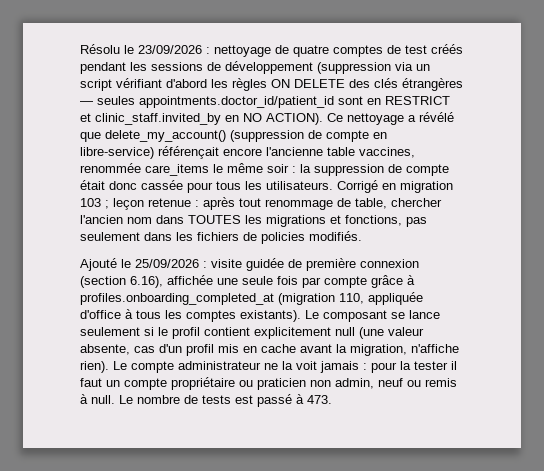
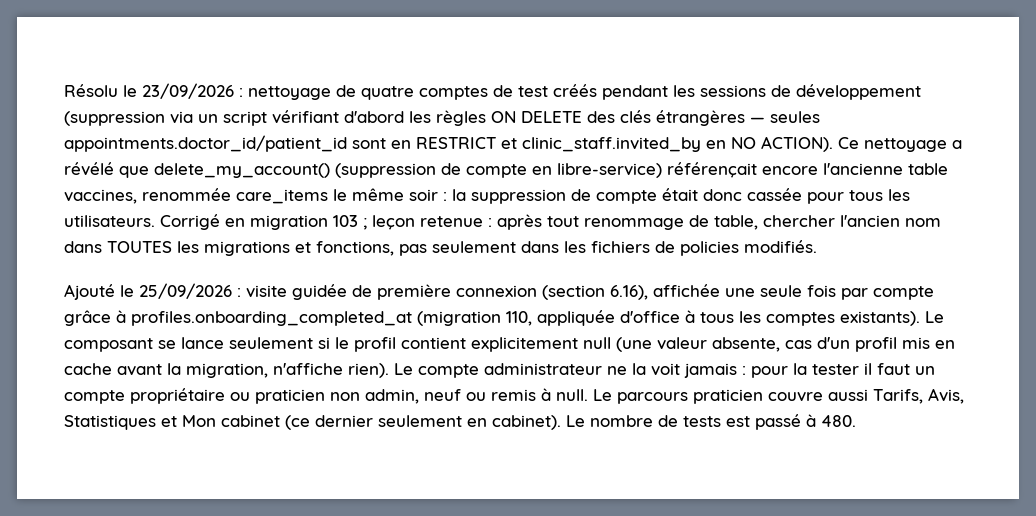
(133, 399) none -> [617,388,964,404] [64,415,585,430] parcours praticien couvre aussi Tarifs, Avis, Statistiques et Mon cabinet (ce dernier seulement en cabinet). Le
[307,395,332,404] 473. -> [821,415,856,427] 480.

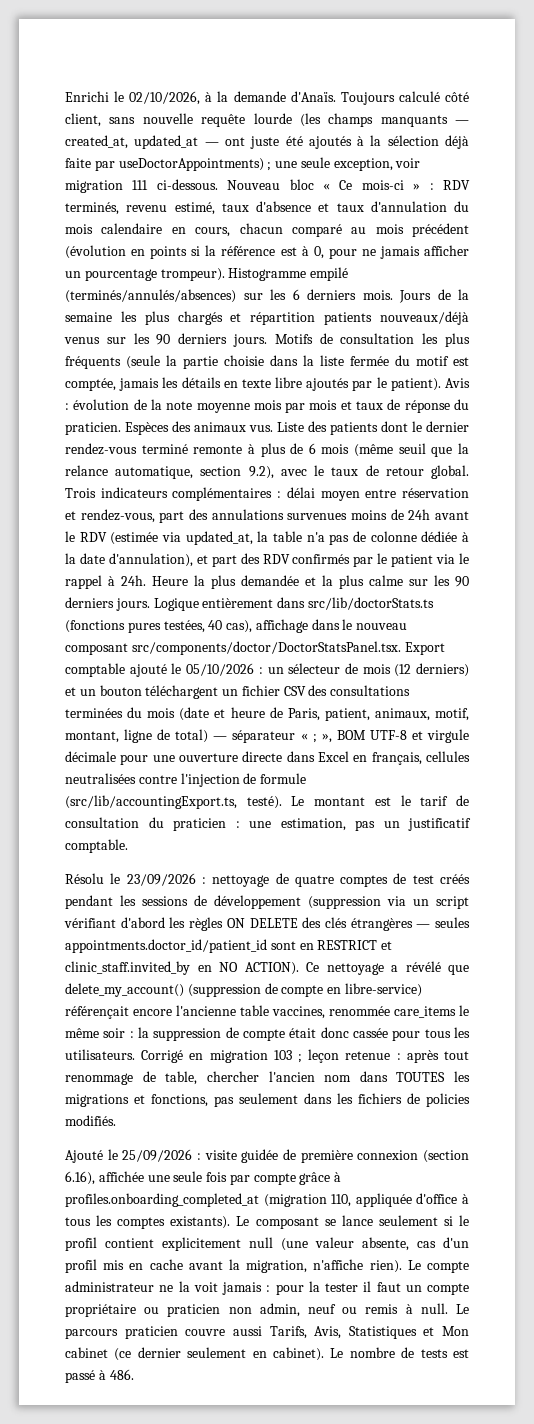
(64, 90) none -> [65,91,469,105] [65,113,469,127] [65,135,470,149] [65,157,421,171] [65,179,470,193] [65,201,469,215] [65,223,469,237] [65,245,469,259] [65,267,349,281] [65,289,469,303] [65,311,469,325] [64,333,471,347] [65,355,469,369] [65,377,470,391] [65,399,470,413] [65,421,469,435] [65,443,469,457] [65,465,470,479] [65,487,470,501] [65,509,470,523] [65,531,470,545] [65,553,470,567] [65,575,469,589] [65,597,434,611] [65,619,408,633] [65,641,445,655] [65,663,469,677] [65,685,411,699] [65,707,469,721] [65,729,469,743] [65,751,470,765] [65,773,307,787] [65,795,470,809] [65,817,471,831] [65,839,128,853] Enrichi le 02/10/2026, à la demande d'Anaïs. Toujours calculé côté client, sans nouvelle requête lourde (les champs manquants — created_at, updated_at — ont juste été ajoutés à la sélection déjà faite par useDoctorAppointments) ; une seule exception, voir migration 111 ci-dessous. Nouveau bloc « Ce mois-ci » : RDV terminés, revenu estimé, taux d'absence et taux d'annulation du mois calendaire en cours, chacun comparé au mois précédent (évolution en points si la référence est à 0, pour ne jamais afficher un pourcentage trompeur). Histogramme empilé (terminés/annulés/absences) sur les 6 derniers mois. Jours de la semaine les plus chargés et répartition patients nouveaux/déjà venus sur les 90 derniers jours. Motifs de consultation les plus fréquents (seule la partie choisie dans la liste fermée du motif est comptée, jamais les détails en texte libre ajoutés par le patient). Avis : évolution de la note moyenne mois par mois et taux de réponse du praticien. Espèces des animaux vus. Liste des patients dont le dernier rendez-vous terminé remonte à plus de 6 mois (même seuil que la relance automatique, section 9.2), avec le taux de retour global. Trois indicateurs complémentaires : délai moyen entre réservation et rendez-vous, part des annulations survenues moins de 24h avant le RDV (estimée via updated_at, la table n'a pas de colonne dédiée à la date d'annulation), et part des RDV confirmés par le patient via le rappel à 24h. Heure la plus demandée et la plus calme sur les 90 derniers jours. Logique entièrement dans src/lib/doctorStats.ts (fonctions pures testées, 40 cas), affichage dans le nouveau composant src/components/doctor/DoctorStatsPanel.tsx. Export comptable ajouté le 05/10/2026 : un sélecteur de mois (12 derniers) et un bouton téléchargent un fichier CSV des consultations terminées du mois (date et heure de Paris, patient, animaux, motif, montant, ligne de total) — séparateur « ; », BOM UTF-8 et virgule décimale pour une ouverture directe dans Excel en français, cellules neutralisées contre l'injection de formule (src/lib/accountingExport.ts, testé). Le montant est le tarif de consultation du praticien : une estimation, pas un justificatif comptable. //
[821,415,856,427] 480. -> [109,1369,134,1380] 486.

